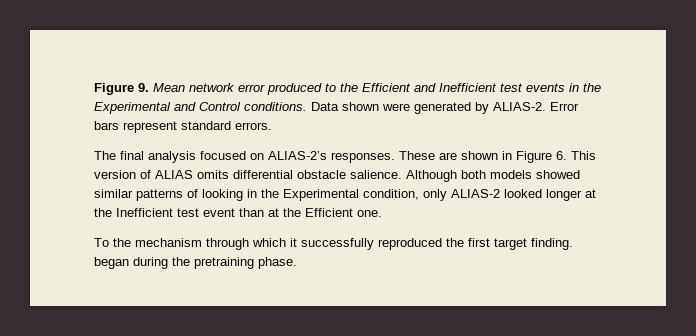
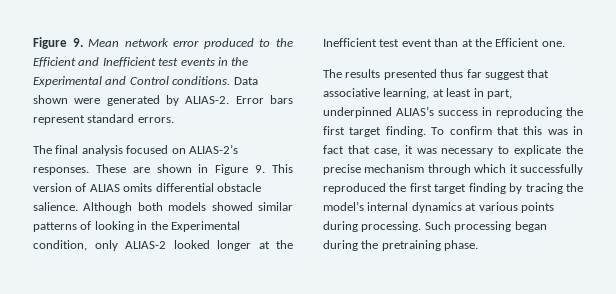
[556,151,567,160] 6. -> [255,165,266,173] 9.
[94,238,131,247] To the -> [323,69,550,80] [323,88,512,99] [323,106,583,118] [323,126,583,137] [323,145,583,156] [323,164,361,175] The results presented thus far suggest that associative learning, at least in part, underpinned ALIAS’s success in reproducing the first target finding. To confirm that this was in fact that case, it was necessary to explicate the precise
[531,238,573,250] finding. -> [468,183,583,194] [323,201,554,213] [323,221,512,232] finding by tracing the model’s internal dynamics at various points during processing. Such processing

